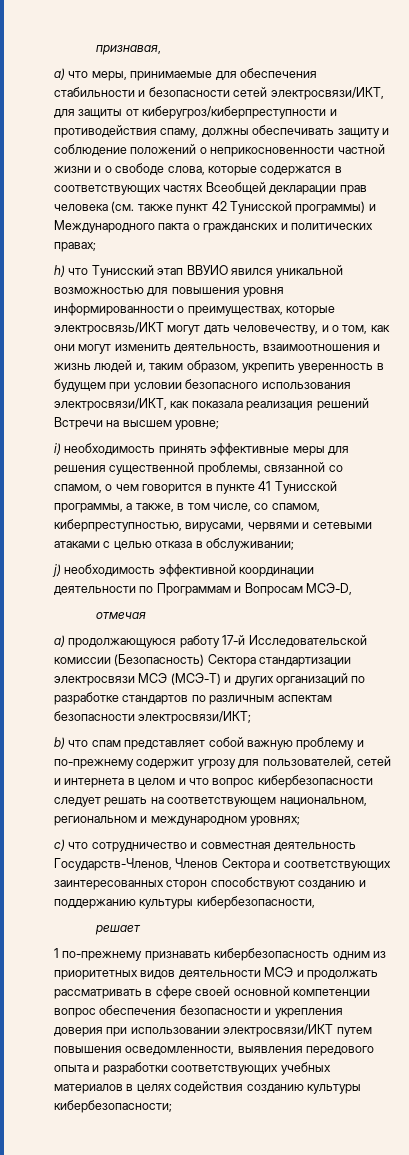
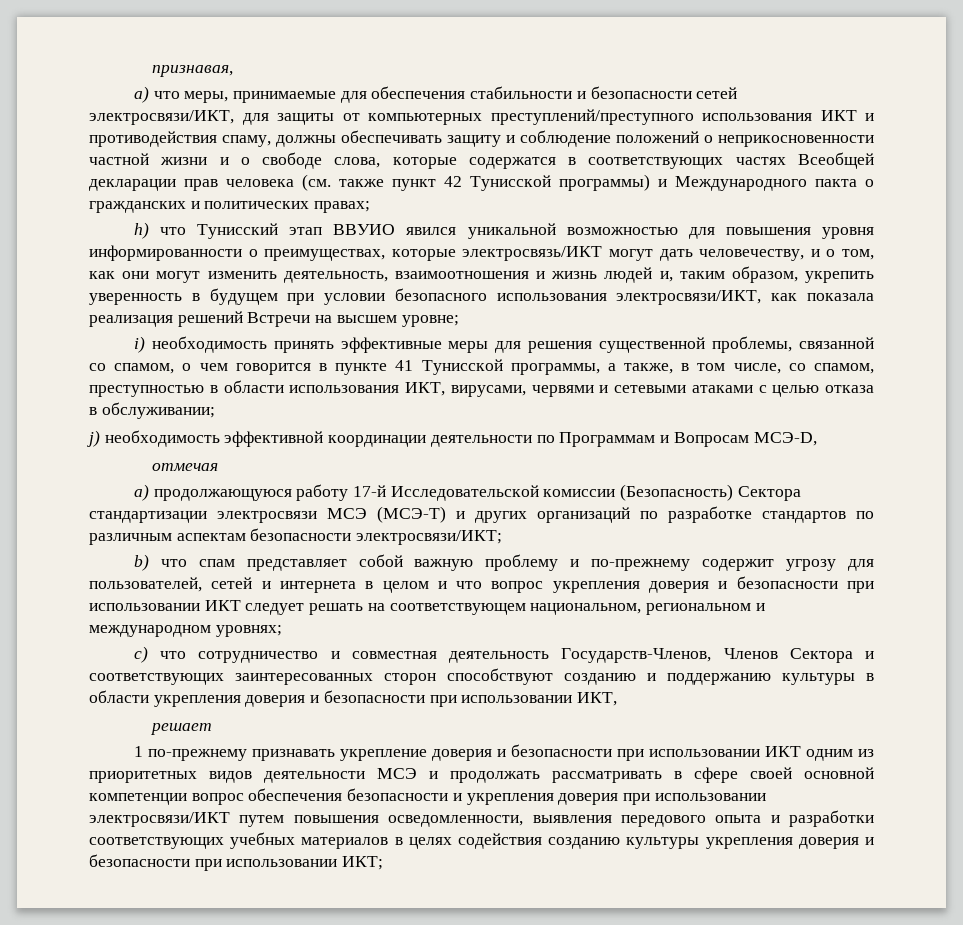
[142,106,327,119] киберугроз/киберпреступности -> [368,109,857,125] компьютерных преступлений/преступного использования ИКТ
[54,519,182,532] киберпреступностью, -> [89,380,445,397] преступностью в области использования ИКТ,
[257,775,373,788] кибербезопасности -> [552,576,874,593] [89,600,241,611] укрепления доверия и безопасности при использовании ИКТ
[196,896,315,909] [94,925,141,935] [54,948,330,961] кибербезопасности, // решает // 1 по-прежнему признавать кибербезопасность -> [866,673,874,681] [89,690,618,707] [149,723,212,735] [133,744,801,761] в области укрепления доверия и безопасности при использовании ИКТ, // решает // 1 по-прежнему признавать укрепление доверия и безопасности при использовании ИКТ
[54,1100,172,1113] кибербезопасности; -> [705,837,875,849] [89,854,384,871] укрепления доверия и безопасности при использовании ИКТ;

